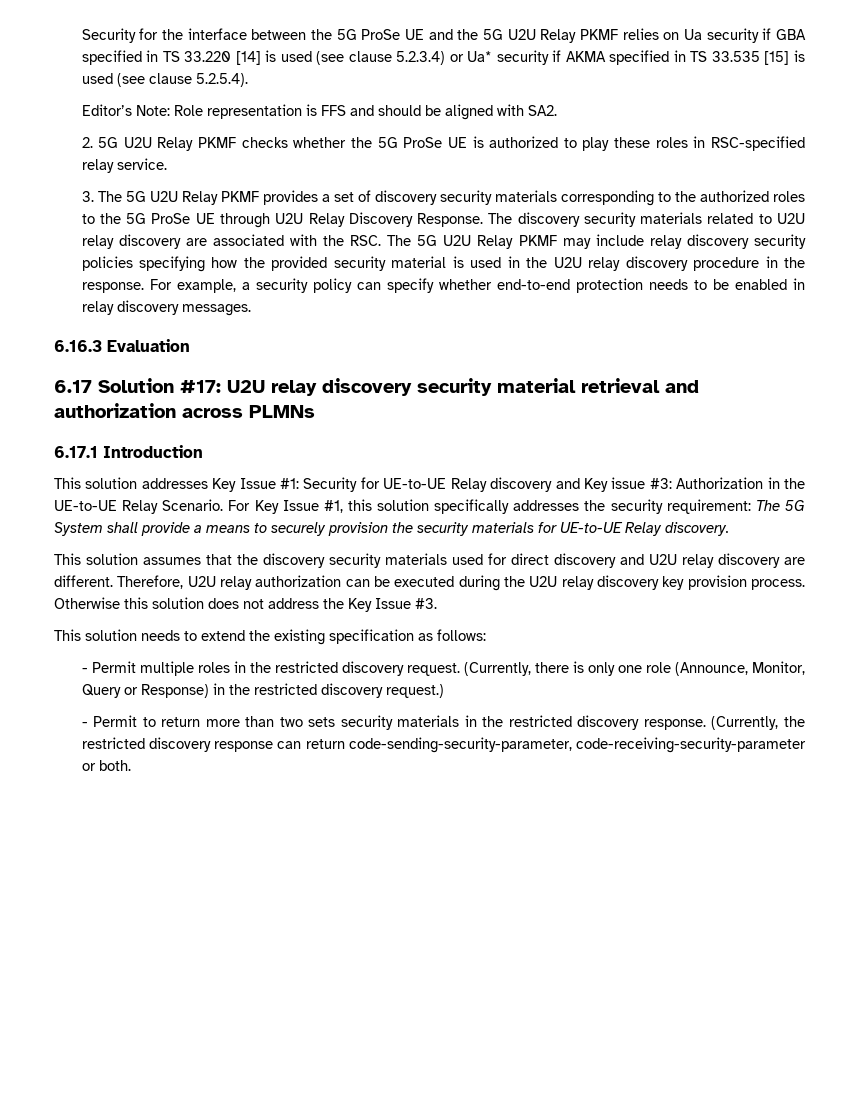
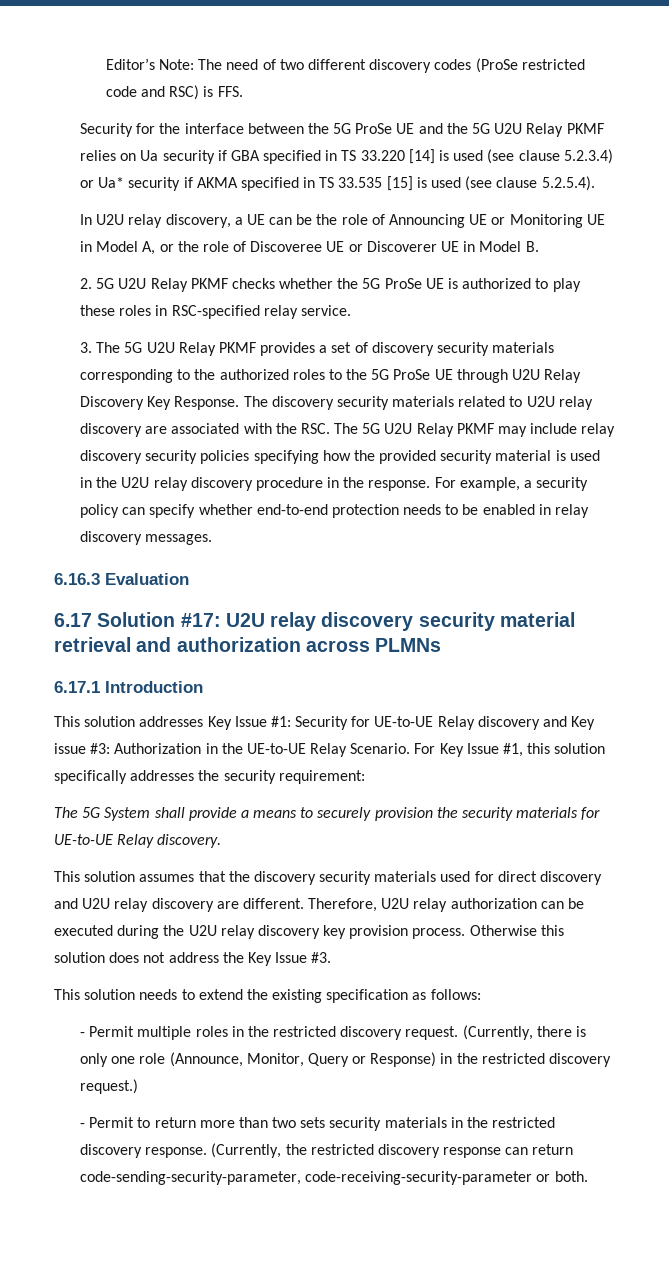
(81, 35) none -> [105,58,585,73] [105,85,243,100] Editor’s Note: The need of two different discovery codes (ProSe restricted code and RSC) is FFS. //
[81,104,557,120] Editor’s Note: Role representation is FFS and should be aligned with SA2. -> [79,214,605,228] [79,241,539,255] In U2U relay discovery, a UE can be the role of Announcing UE or Monitoring UE in Model A, or the role of Discoveree UE or Discoverer UE in Model B.
(413, 219) none -> [147,396,172,410] Key
(751, 506) none -> (365, 777) //

